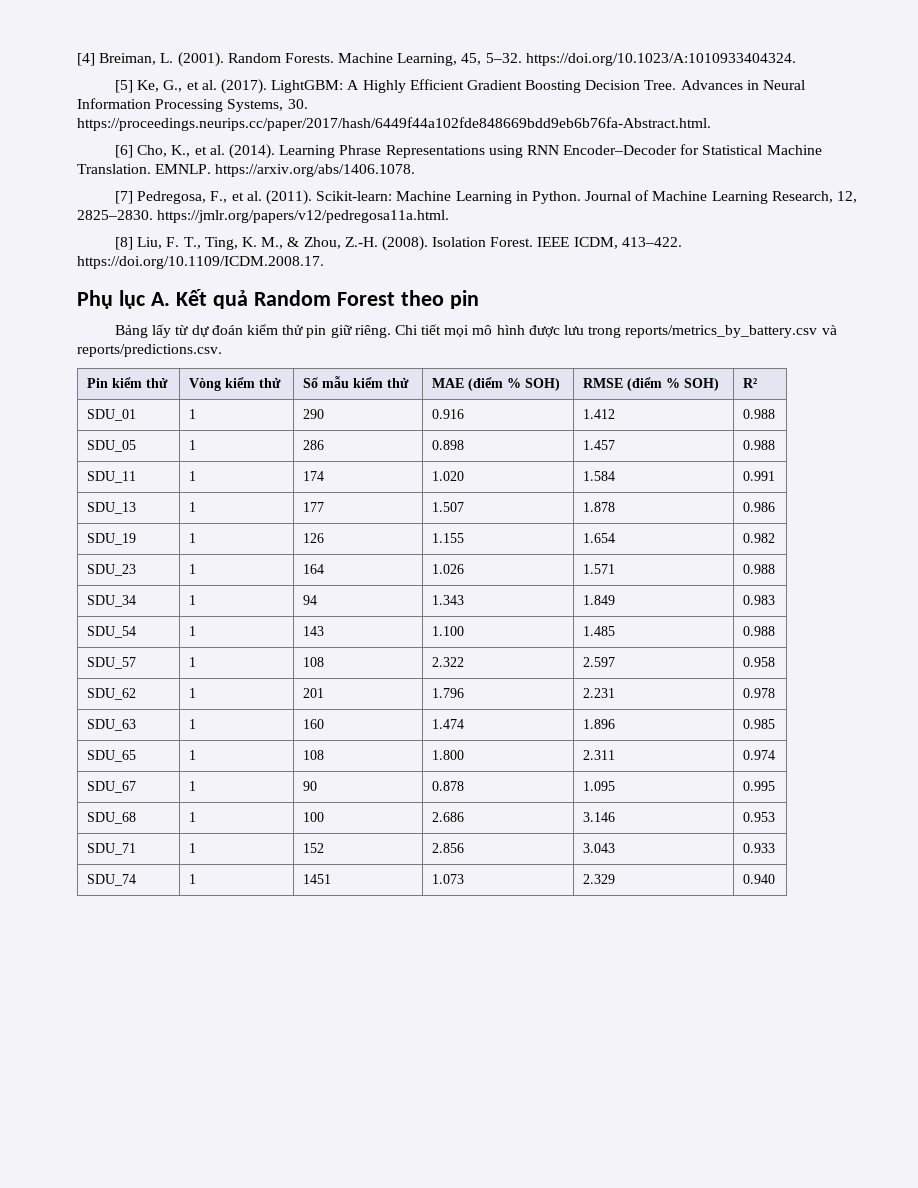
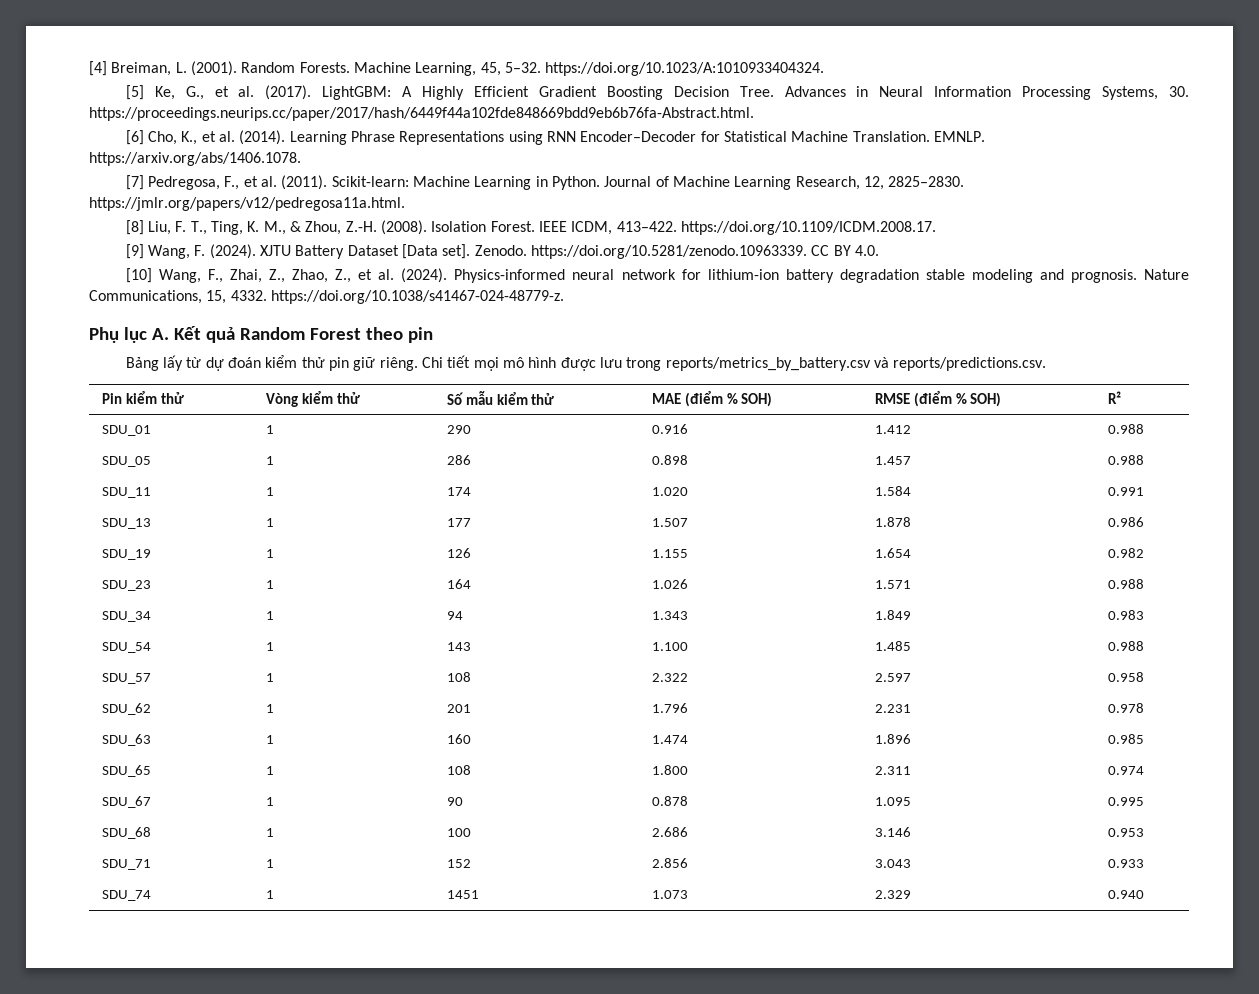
(324, 262) none -> [125,244,880,259] [125,268,1190,283] [89,290,564,304] // [9] Wang, F. (2024). XJTU Battery Dataset [Data set]. Zenodo. https://doi.org/10.5281/zenodo.10963339. CC BY 4.0. // [10] Wang, F., Zhai, Z., Zhao, Z., et al. (2024). Physics-informed neural network for lithium-ion battery degradation stable modeling and prognosis. Nature Communications, 15, 4332. https://doi.org/10.1038/s41467-024-48779-z.

